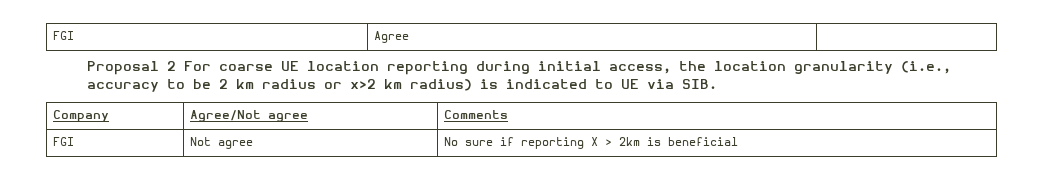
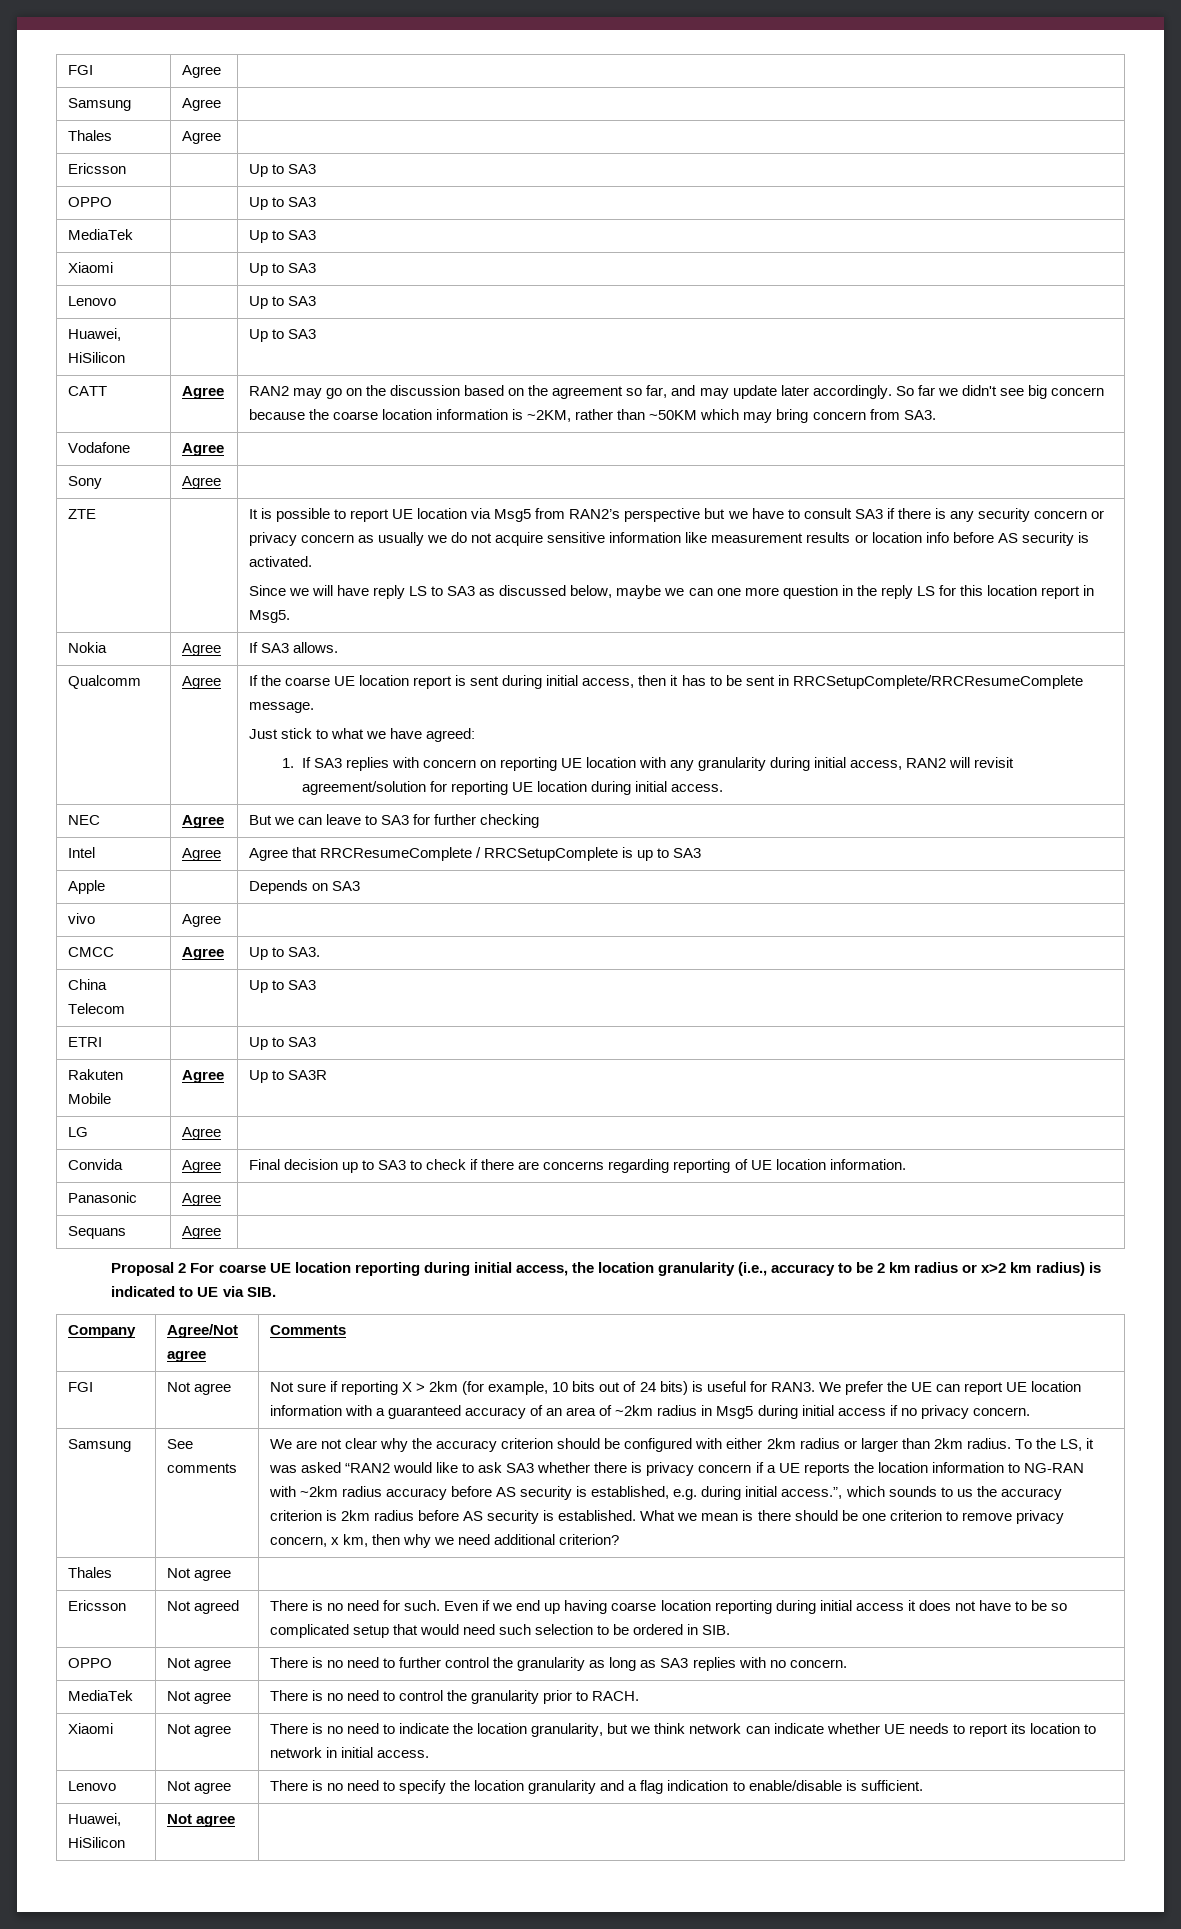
(409, 37) none -> [67,98,131,111] [181,98,221,111] [67,130,112,141] [181,131,221,144] [67,163,126,174] [248,164,316,177] [67,197,112,207] [248,197,316,210] [67,229,133,240] [248,230,316,243] [67,262,113,273] [248,263,316,276] [67,296,116,306] [248,296,316,309] [67,328,121,341] [67,352,125,363] [248,329,316,342] [67,386,107,396] [181,386,224,399] [248,385,1104,399] [248,409,936,423] [67,442,130,453] [181,443,224,456] [67,476,102,489] [181,476,221,489] [67,509,96,519] [248,508,1105,522] [248,532,1089,546] [248,556,312,567] [248,585,1095,599] [248,610,290,623] [67,642,107,653] [181,643,221,656] [248,642,338,653] [67,675,141,689] [181,676,221,689] [248,675,1083,689] [248,702,314,713] [248,728,476,742] [282,757,1015,771] [301,781,723,795] [67,815,100,825] [181,815,224,828] [248,814,540,828] [67,847,95,858] [181,848,221,861] [248,847,702,861] [67,880,105,894] [248,880,360,894] [67,913,95,924] [181,914,221,927] [67,947,114,957] [181,947,224,960] [248,947,320,960] [67,979,107,990] [67,1003,125,1014] [248,980,316,993] [67,1037,102,1047] [248,1037,316,1050] [67,1069,123,1080] [67,1093,111,1104] [181,1070,224,1083] [248,1070,327,1083] [67,1127,88,1137] [181,1127,221,1140] [67,1159,123,1170] [181,1160,221,1173] [248,1159,906,1173] [67,1192,137,1203] [181,1193,221,1206] [67,1226,126,1239] [181,1226,221,1239] // Samsung | Agree | // Thales | Agree | // Ericsson | | Up to SA3 // OPPO | | Up to SA3 // MediaTek | | Up to SA3 // Xiaomi | | Up to SA3 // Lenovo | | Up to SA3 // Huawei, HiSilicon | | Up to SA3 // CATT | Agree | RAN2 may go on the discussion based on the agreement so far, and may update later accordingly. So far we didn't see big concern because the coarse location information is ~2KM, rather than ~50KM which may bring concern from SA3. // Vodafone | Agree | // Sony | Agree | // ZTE | | It is possible to report UE location via Msg5 from RAN2’s perspective but we have to consult SA3 if there is any security concern or privacy concern as usually we do not acquire sensitive information like measurement results or location info before AS security is activated. // Since we will have reply LS to SA3 as discussed below, maybe we can one more question in the reply LS for this location report in Msg5. // Nokia | Agree | If SA3 allows. // Qualcomm | Agree | If the coarse UE location report is sent during initial access, then it has to be sent in RRCSetupComplete/RRCResumeComplete message. // Just stick to what we have agreed: // 1. If SA3 replies with concern on reporting UE location with any granularity during initial access, RAN2 will revisit agreement/solution for reporting UE location during initial access. // NEC | Agree | But we can leave to SA3 for further checking // Intel | Agree | Agree that RRCResumeComplete / RRCSetupComplete is up to SA3 // Apple | | Depends on SA3 // vivo | Agree | // CMCC | Agree | Up to SA3. // China Telecom | | Up to SA3 // ETRI | | Up to SA3 // Rakuten Mobile | Agree | Up to SA3R // LG | Agree | // Convida | Agree | Final decision up to SA3 to check if there are concerns regarding reporting of UE location information. // Panasonic | Agree | // Sequans | Agree |
[443,137,458,146] No -> [269,1382,294,1392] Not
[646,137,738,146] is beneficial -> [462,1381,1082,1395] [269,1405,1030,1419] [67,1439,131,1452] [166,1439,193,1449] [166,1463,237,1473] [269,1438,1094,1452] [268,1462,1084,1476] [268,1486,1062,1500] [269,1510,1064,1524] [269,1534,620,1548] [67,1567,112,1578] [166,1568,231,1581] [67,1600,126,1611] [166,1600,239,1614] [269,1600,1068,1614] [269,1624,731,1638] [67,1658,112,1668] [166,1658,231,1671] [269,1657,847,1671] [67,1690,133,1701] [166,1691,231,1704] [269,1690,640,1704] [67,1723,113,1734] [166,1724,231,1737] [269,1723,1096,1737] [269,1747,429,1758] [67,1781,116,1791] [166,1781,231,1794] [269,1780,923,1794] [67,1813,121,1826] [67,1837,125,1848] [166,1814,235,1827] (for example, 10 bits out of 24 bits) is useful for RAN3. We prefer the UE can report UE location information with a guaranteed accuracy of an area of ~2km radius in Msg5 during initial access if no privacy concern. // Samsung | See comments | We are not clear why the accuracy criterion should be configured with either 2km radius or larger than 2km radius. To the LS, it was asked “RAN2 would like to ask SA3 whether there is privacy concern if a UE reports the location information to NG-RAN with ~2km radius accuracy before AS security is established, e.g. during initial access.”, which sounds to us the accuracy criterion is 2km radius before AS security is established. What we mean is there should be one criterion to remove privacy concern, x km, then why we need additional criterion? // Thales | Not agree | // Ericsson | Not agreed | There is no need for such. Even if we end up having coarse location reporting during initial access it does not have to be so complicated setup that would need such selection to be ordered in SIB. // OPPO | Not agree | There is no need to further control the granularity as long as SA3 replies with no concern. // MediaTek | Not agree | There is no need to control the granularity prior to RACH. // Xiaomi | Not agree | There is no need to indicate the location granularity, but we think network can indicate whether UE needs to report its location to network in initial access. // Lenovo | Not agree | There is no need to specify the location granularity and a flag indication to enable/disable is sufficient. // Huawei, HiSilicon | Not agree |

